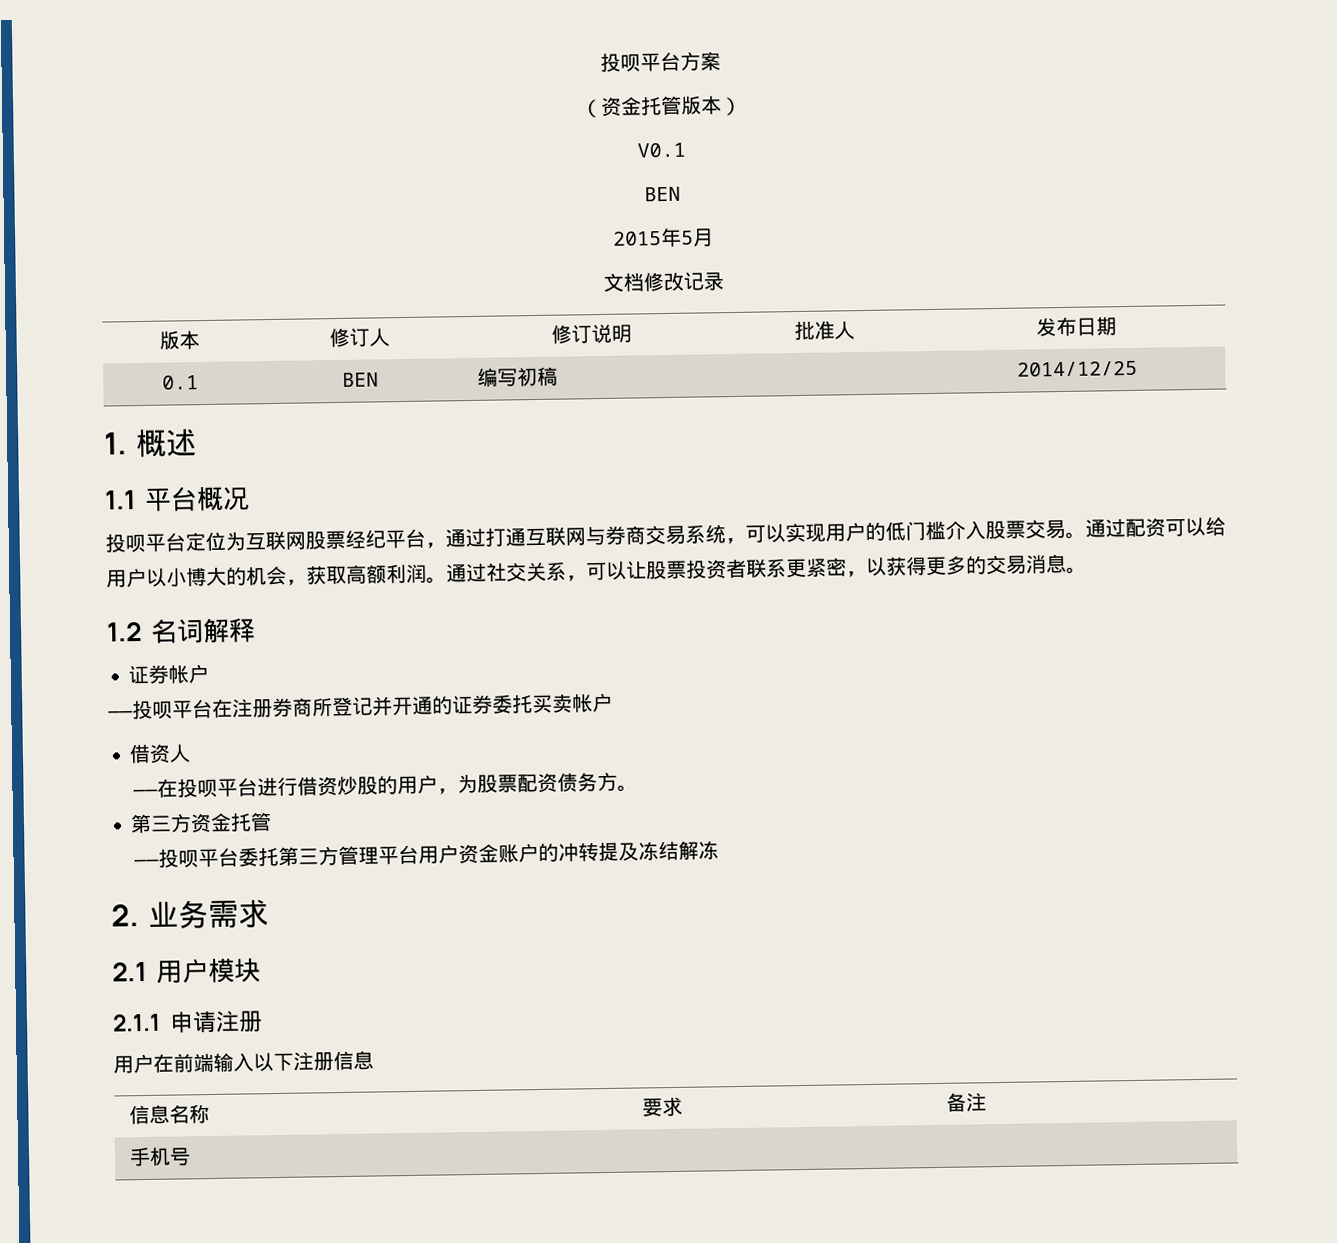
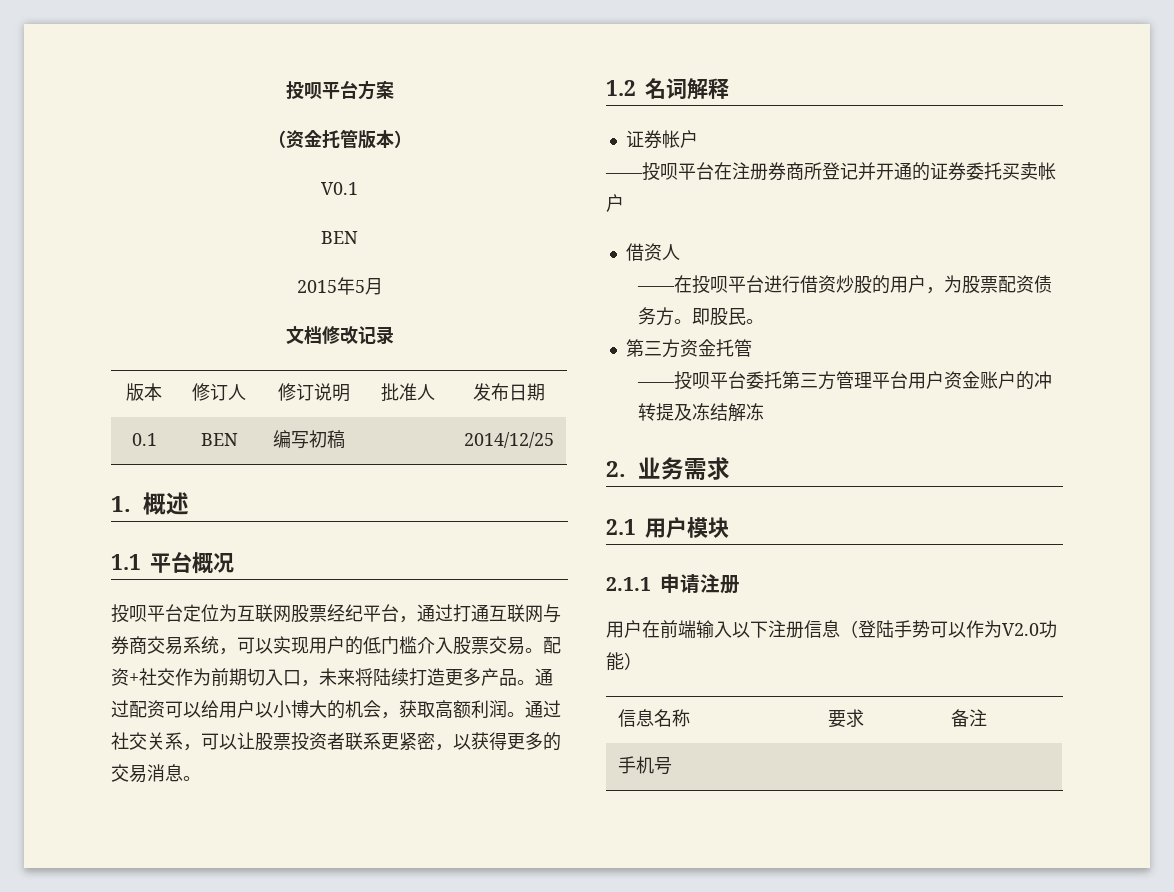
(1086, 535) none -> [543,637,561,654] [111,668,535,687] 配资+社交作为前期切入口，未来将陆续打造更多产品。
(638, 788) none -> [692,308,765,326] 即股民。
(374, 1060) none -> [840,620,1057,638] [606,652,642,671] （登陆手势可以作为V2.0功能）

